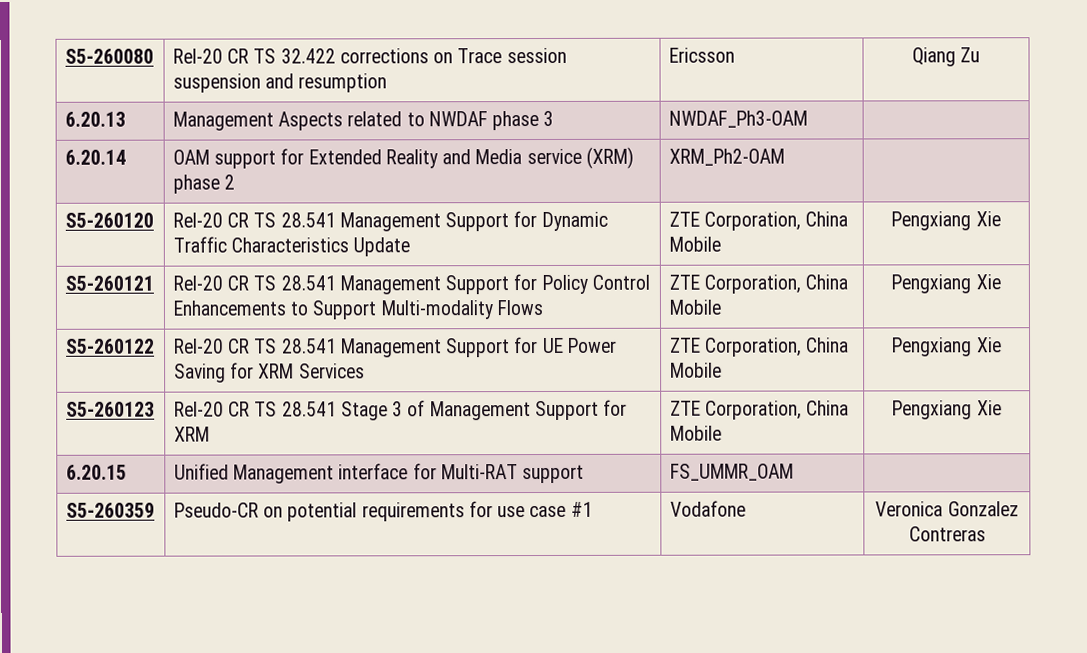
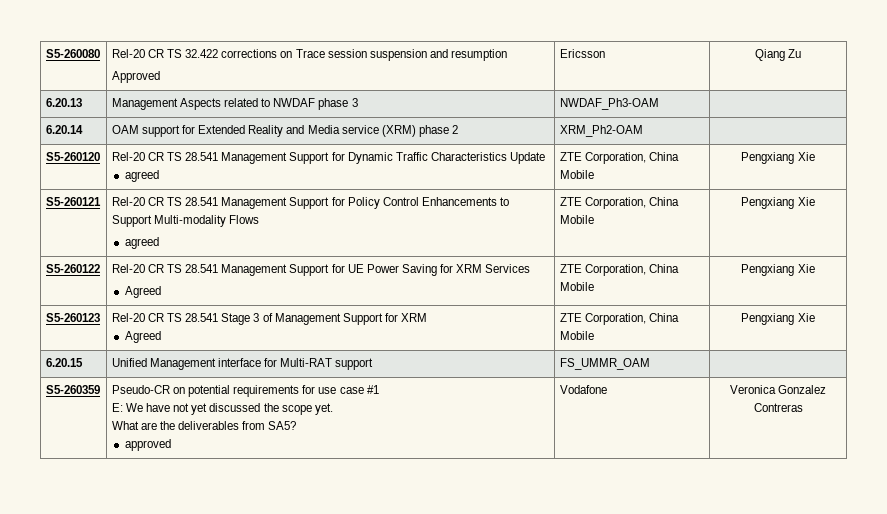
(388, 83) none -> [111,71,160,83] // Approved
(411, 247) none -> [124,170,159,182] // agreed
(543, 308) none -> [124,237,159,249] // agreed
(365, 371) none -> [124,286,161,298] // Agreed
(210, 434) none -> [124,331,161,343] // Agreed
(593, 509) none -> [111,403,333,415] [111,421,297,430] [124,439,171,451] // E: We have not yet discussed the scope yet. // What are the deliverables from SA5? // approved

